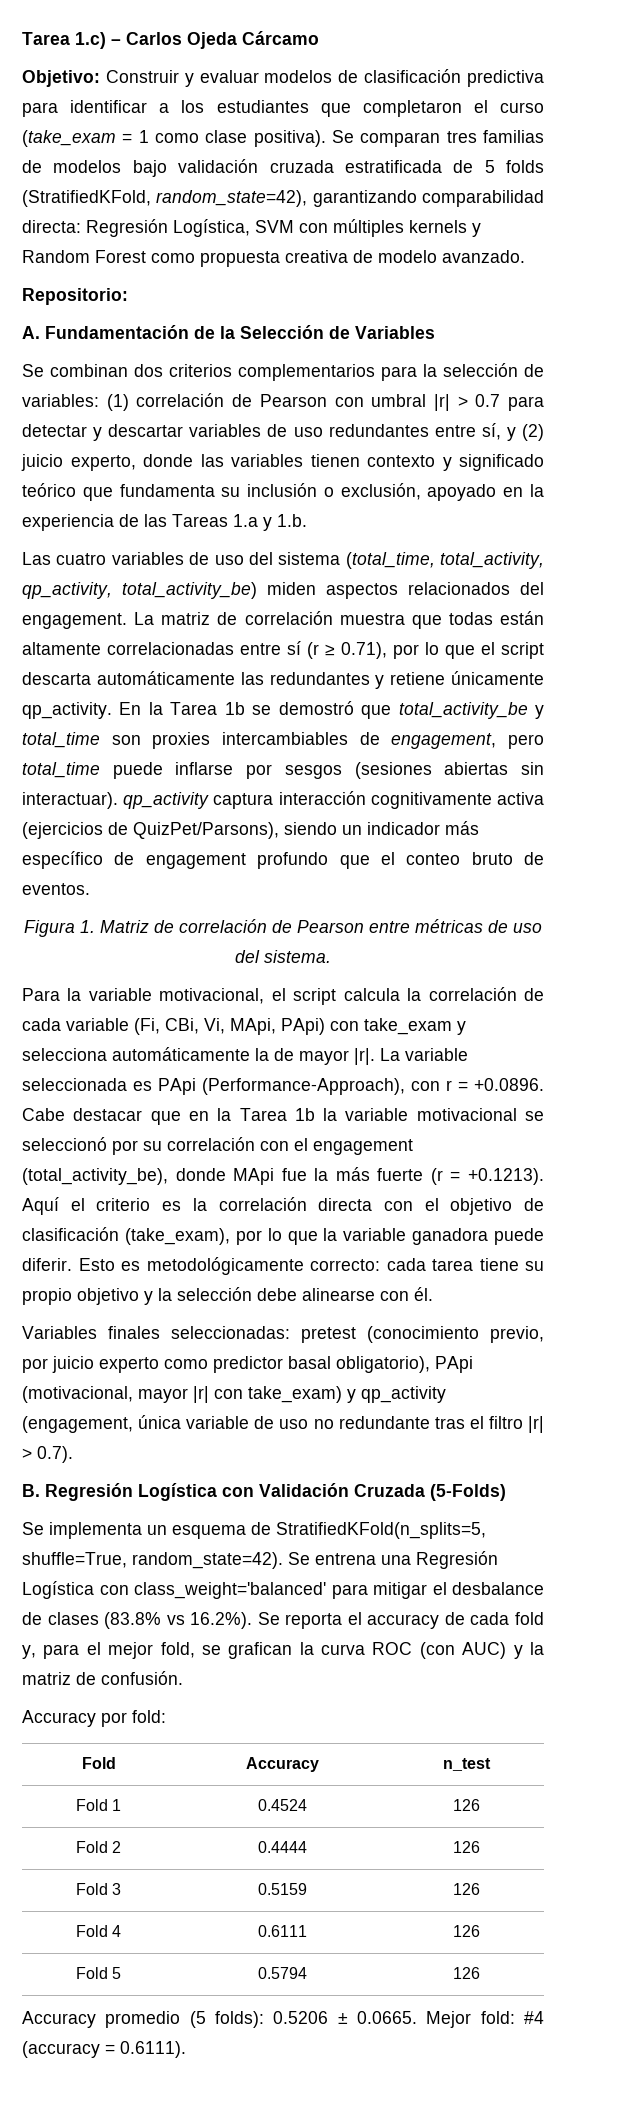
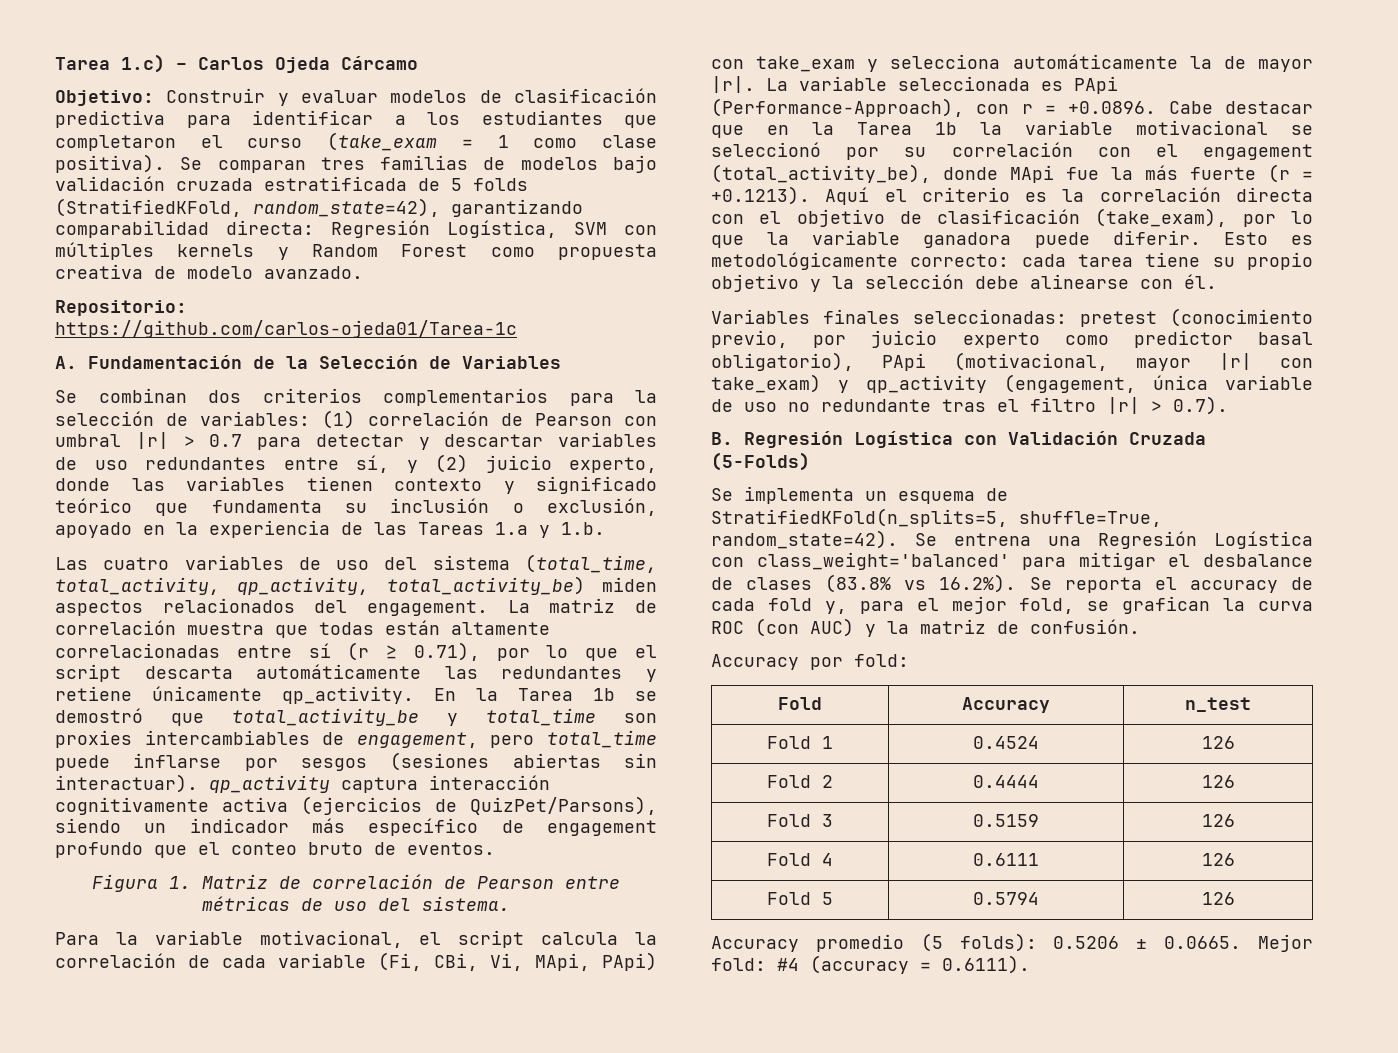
(128, 296) none -> [55,320,517,338] https://github.com/carlos-ojeda01/Tarea-1c

